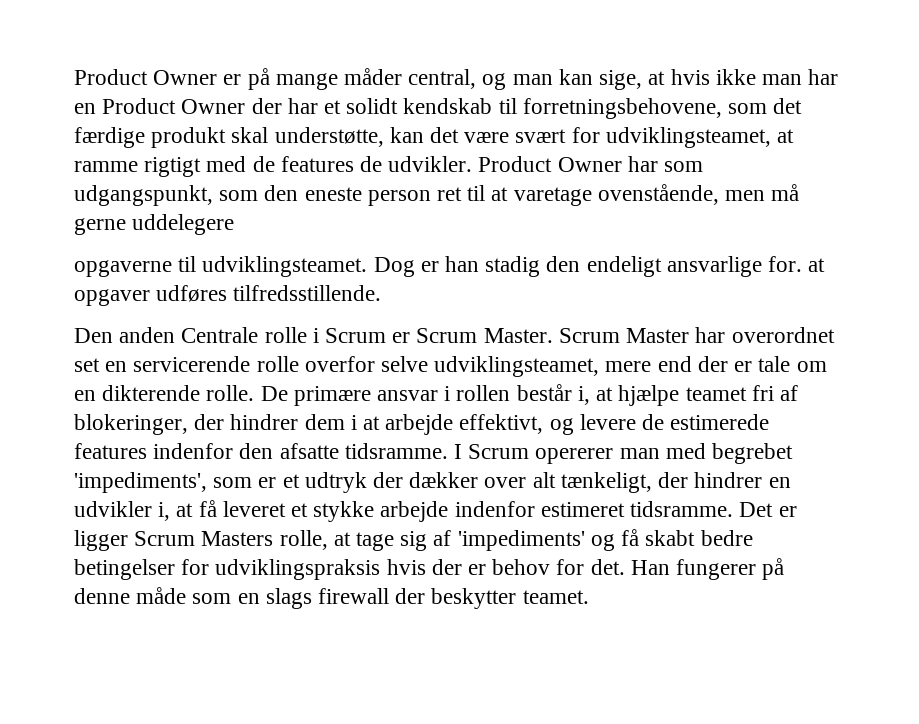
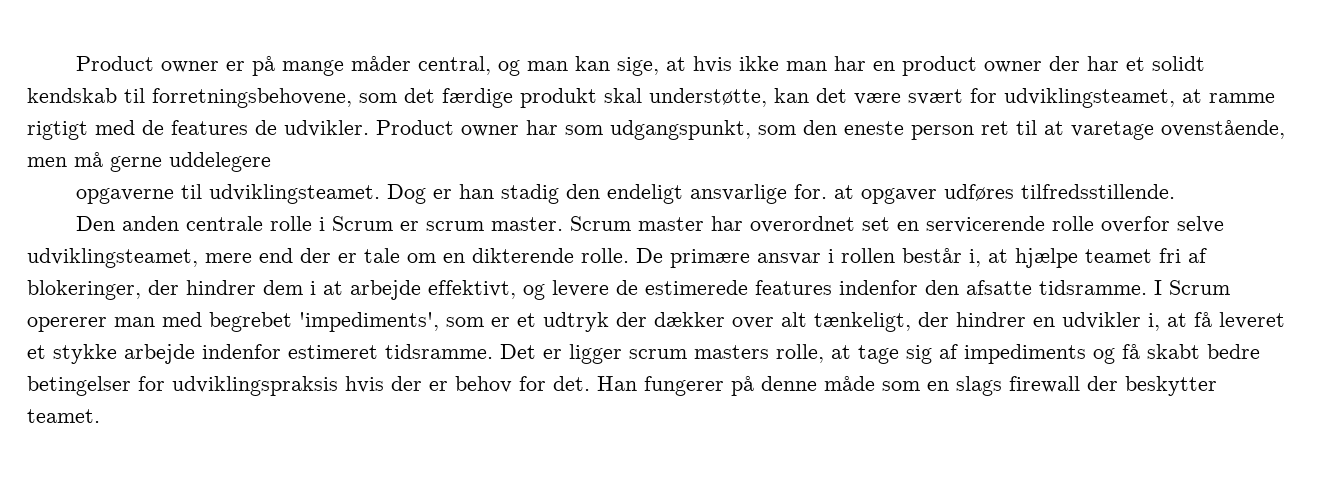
[74,69,218,85] Product Owner -> [75,56,219,73] Product owner
[102,98,246,114] Product Owner -> [901,56,1042,76] product owner
[557,157,622,172] Owner -> [461,125,519,137] owner
[181,327,259,343] Centrale -> [185,216,263,231] centrale
[416,328,690,343] Scrum Master. Scrum Master -> [425,216,704,231] scrum master. Scrum master
[134,531,274,546] Scrum Masters -> [629,345,769,359] scrum masters
[457,530,585,551] 'impediments' -> [964,344,1086,364] impediments

